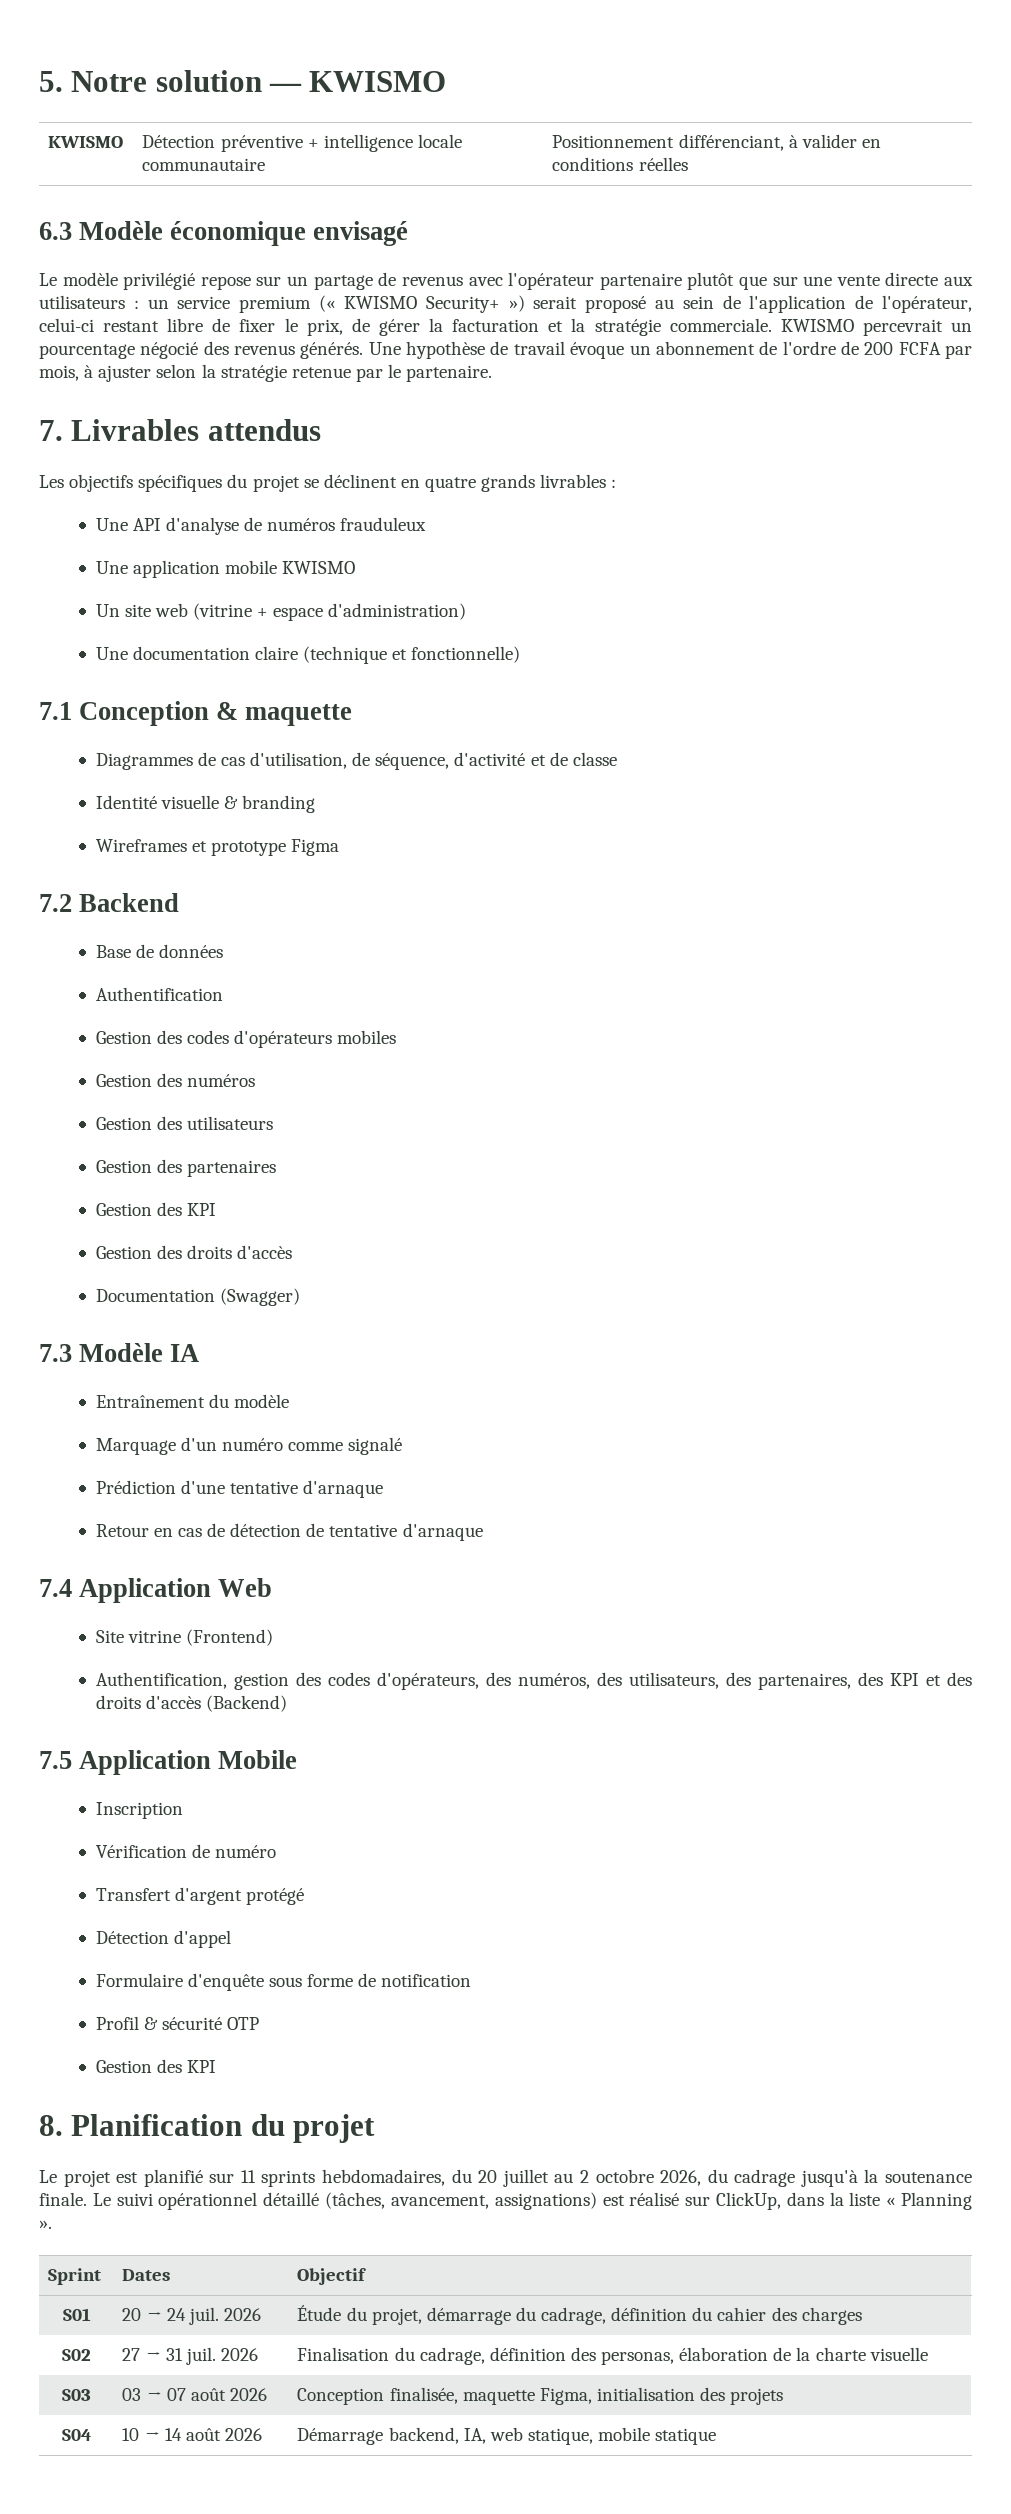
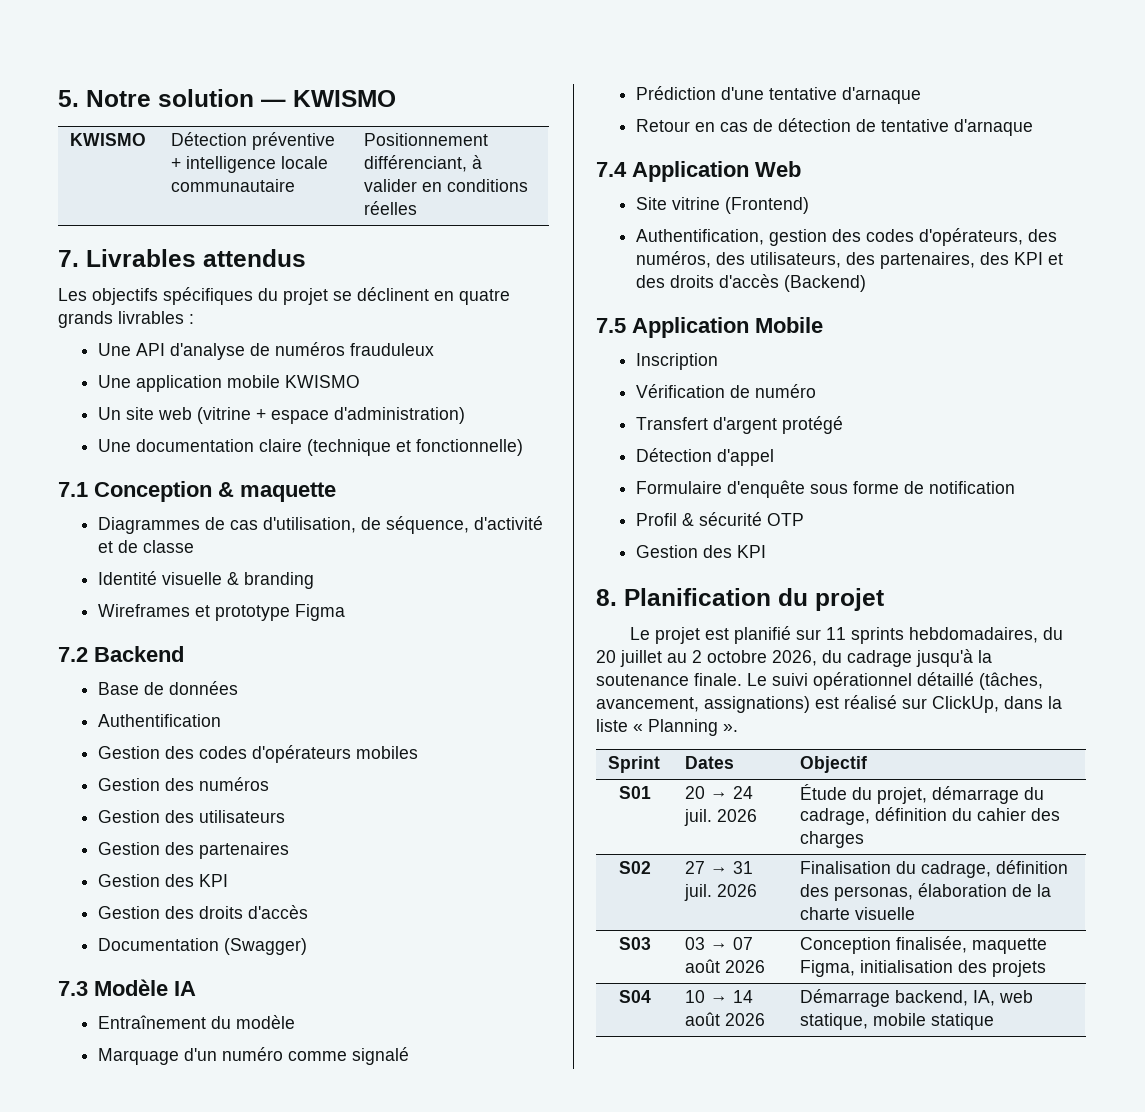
[39,221,409,246] [39,272,973,290] [39,295,972,313] [39,318,973,336] [39,341,973,359] [39,364,493,382] // 6.3 Modèle économique envisagé // Le modèle privilégié repose sur un partage de revenus avec l'opérateur partenaire plutôt que sur une vente directe aux utilisateurs : un service premium (« KWISMO Security+ ») serait proposé au sein de l'application de l'opérateur, celui-ci restant libre de fixer le prix, de gérer la facturation et la stratégie commerciale. KWISMO percevrait un pourcentage négocié des revenus générés. Une hypothèse de travail évoque un abonnement de l'ordre de 200 FCFA par mois, à ajuster selon la stratégie retenue par le partenaire. -> (418, 208) none

